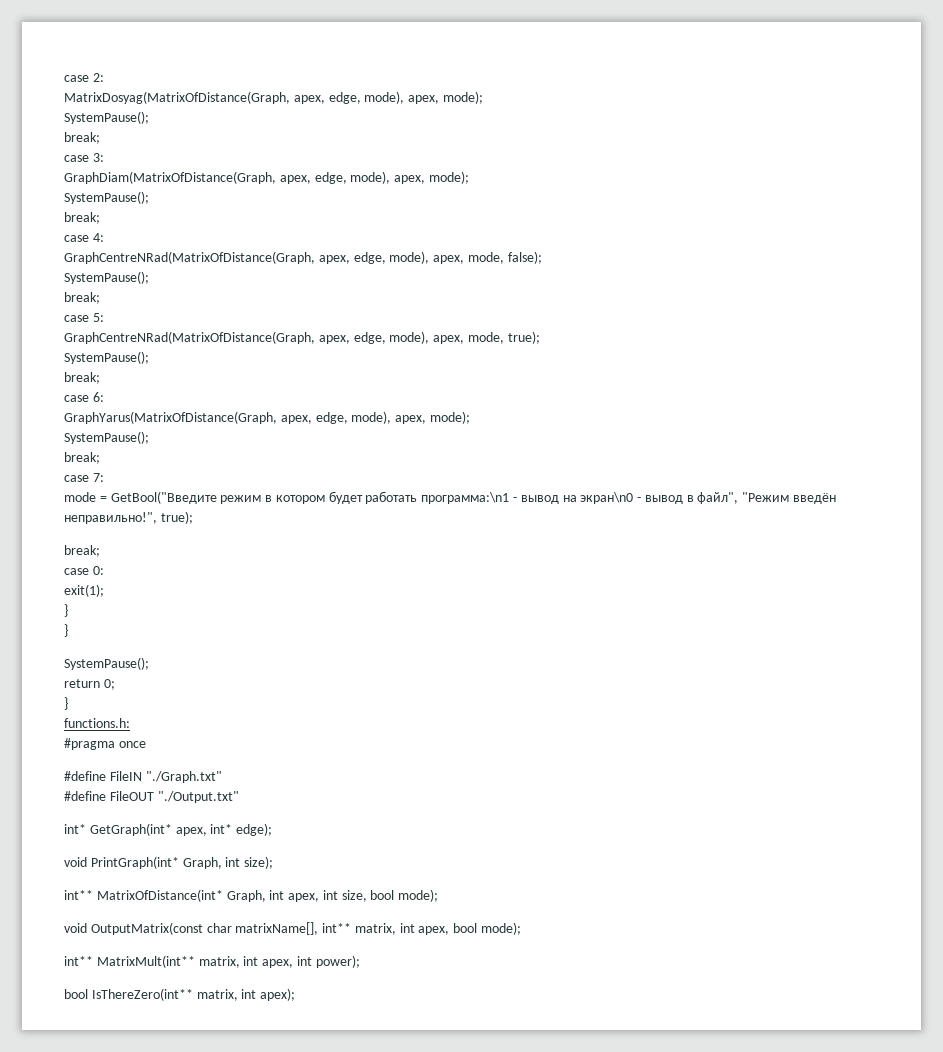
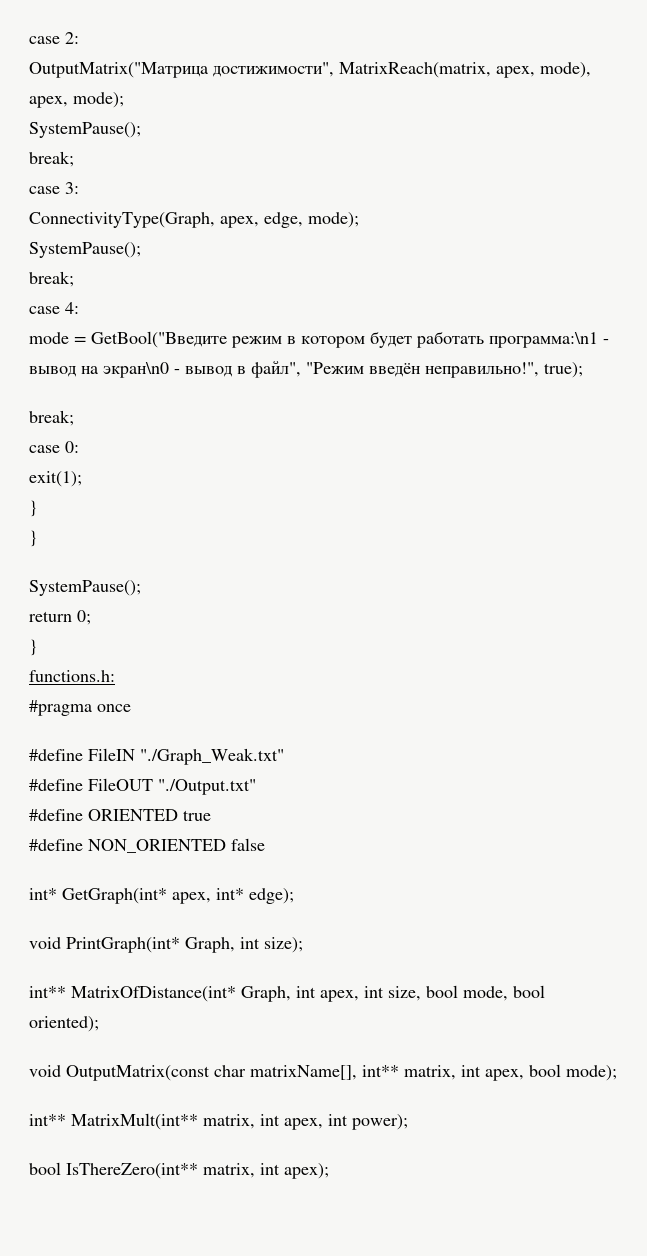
[64,91,361,104] MatrixDosyag(MatrixOfDistance(Graph, apex, edge, -> [29,62,535,78] OutputMatrix("Матрица достижимости", MatrixReach(matrix, apex,
[64,171,426,184] GraphDiam(MatrixOfDistance(Graph, apex, edge, mode), apex, -> [29,212,303,228] ConnectivityType(Graph, apex, edge,
[64,251,542,264] [64,271,149,284] [64,292,100,304] [64,313,104,322] [64,331,540,344] [64,351,149,364] [64,372,100,384] [64,392,104,402] [64,411,470,424] [64,431,149,444] [64,452,100,464] [64,473,104,482] // GraphCentreNRad(MatrixOfDistance(Graph, apex, edge, mode), apex, mode, false); // SystemPause(); // break; // case 5: // GraphCentreNRad(MatrixOfDistance(Graph, apex, edge, mode), apex, mode, true); // SystemPause(); // break; // case 6: // GraphYarus(MatrixOfDistance(Graph, apex, edge, mode), apex, mode); // SystemPause(); // break; // case 7: -> (79, 308) none
[145,771,222,783] "./Graph.txt" -> [140,748,284,765] "./Graph_Weak.txt"
(239, 797) none -> [29,809,211,821] [29,838,265,853] // #define ORIENTED true // #define NON_ORIENTED false
[398,889,439,902] mode); -> [463,985,545,1001] [29,1016,99,1032] mode, bool oriented);

